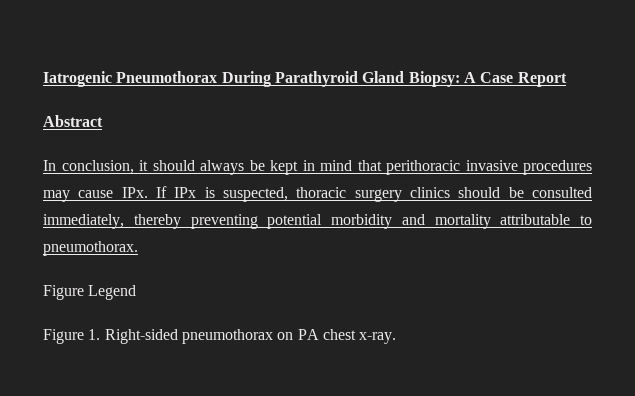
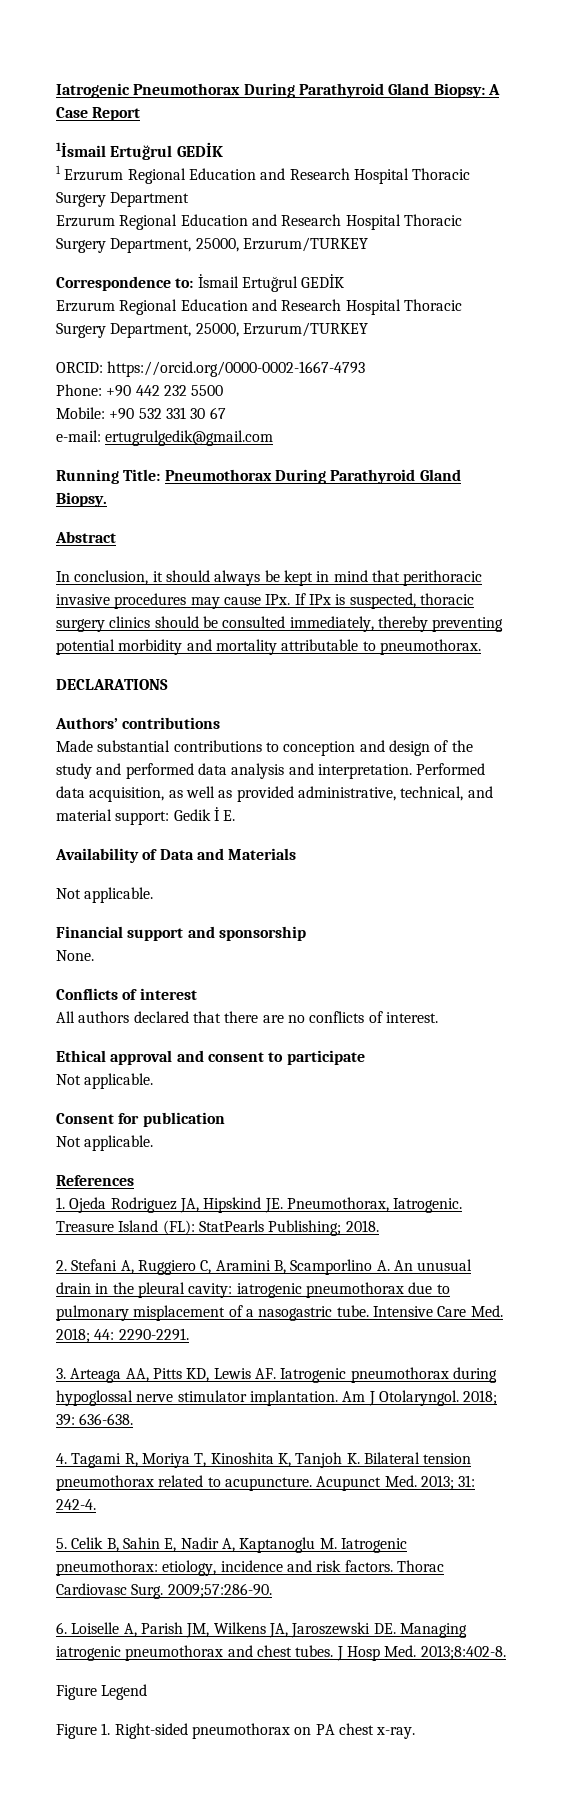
(567, 79) none -> [56,142,223,160] [56,165,471,184] [56,192,190,207] [56,214,462,230] [56,237,368,253] [56,274,345,292] [56,299,462,315] [56,322,368,338] [56,361,366,377] [56,384,224,397] [56,407,226,420] [56,430,274,446] [56,469,461,484] [56,492,107,507] // 1İsmail Ertuğrul GEDİK // 1 Erzurum Regional Education and Research Hospital Thoracic Surgery Department // Erzurum Regional Education and Research Hospital Thoracic Surgery Department, 25000, Erzurum/TURKEY // Correspondence to: İsmail Ertuğrul GEDİK // Erzurum Regional Education and Research Hospital Thoracic Surgery Department, 25000, Erzurum/TURKEY // ORCID: https://orcid.org/0000-0002-1667-4793 // Phone: +90 442 232 5500 // Mobile: +90 532 331 30 67 // e-mail: ertugrulgedik@gmail.com // Running Title: Pneumothorax During Parathyroid Gland Biopsy.
(138, 248) none -> [56,679,168,690] [55,717,221,729] [56,740,473,756] [56,763,486,779] [56,786,493,802] [56,807,236,825] [55,848,297,863] [56,887,154,903] [56,926,306,941] [56,950,94,961] [56,988,197,1000] [56,1011,438,1023] [56,1050,365,1065] [56,1073,154,1089] [56,1112,225,1127] [56,1135,154,1151] [56,1175,134,1186] [56,1197,463,1213] [56,1220,379,1236] [56,1259,473,1275] [56,1282,450,1298] [56,1305,503,1321] [56,1328,189,1343] [56,1367,497,1383] [56,1390,498,1406] [56,1413,134,1426] [56,1452,472,1468] [56,1475,476,1491] [56,1499,96,1510] [56,1537,407,1553] [56,1560,444,1576] [56,1583,272,1599] [56,1622,467,1638] [56,1645,506,1661] // DECLARATIONS // Authors’ contributions // Made substantial contributions to conception and design of the study and performed data analysis and interpretation. Performed data acquisition, as well as provided administrative, technical, and material support: Gedik İ E. // Availability of Data and Materials // Not applicable. // Financial support and sponsorship // None. // Conflicts of interest // All authors declared that there are no conflicts of interest. // Ethical approval and consent to participate // Not applicable. // Consent for publication // Not applicable. // References // 1. Ojeda Rodriguez JA, Hipskind JE. Pneumothorax, Iatrogenic. Treasure Island (FL): StatPearls Publishing; 2018. // 2. Stefani A, Ruggiero C, Aramini B, Scamporlino A. An unusual drain in the pleural cavity: iatrogenic pneumothorax due to pulmonary misplacement of a nasogastric tube. Intensive Care Med. 2018; 44: 2290-2291. // 3. Arteaga AA, Pitts KD, Lewis AF. Iatrogenic pneumothorax during hypoglossal nerve stimulator implantation. Am J Otolaryngol. 2018; 39: 636-638. // 4. Tagami R, Moriya T, Kinoshita K, Tanjoh K. Bilateral tension pneumothorax related to acupuncture. Acupunct Med. 2013; 31: 242-4. // 5. Celik B, Sahin E, Nadir A, Kaptanoglu M. Iatrogenic pneumothorax: etiology, incidence and risk factors. Thorac Cardiovasc Surg. 2009;57:286-90. // 6. Loiselle A, Parish JM, Wilkens JA, Jaroszewski DE. Managing iatrogenic pneumothorax and chest tubes. J Hosp Med. 2013;8:402-8.

